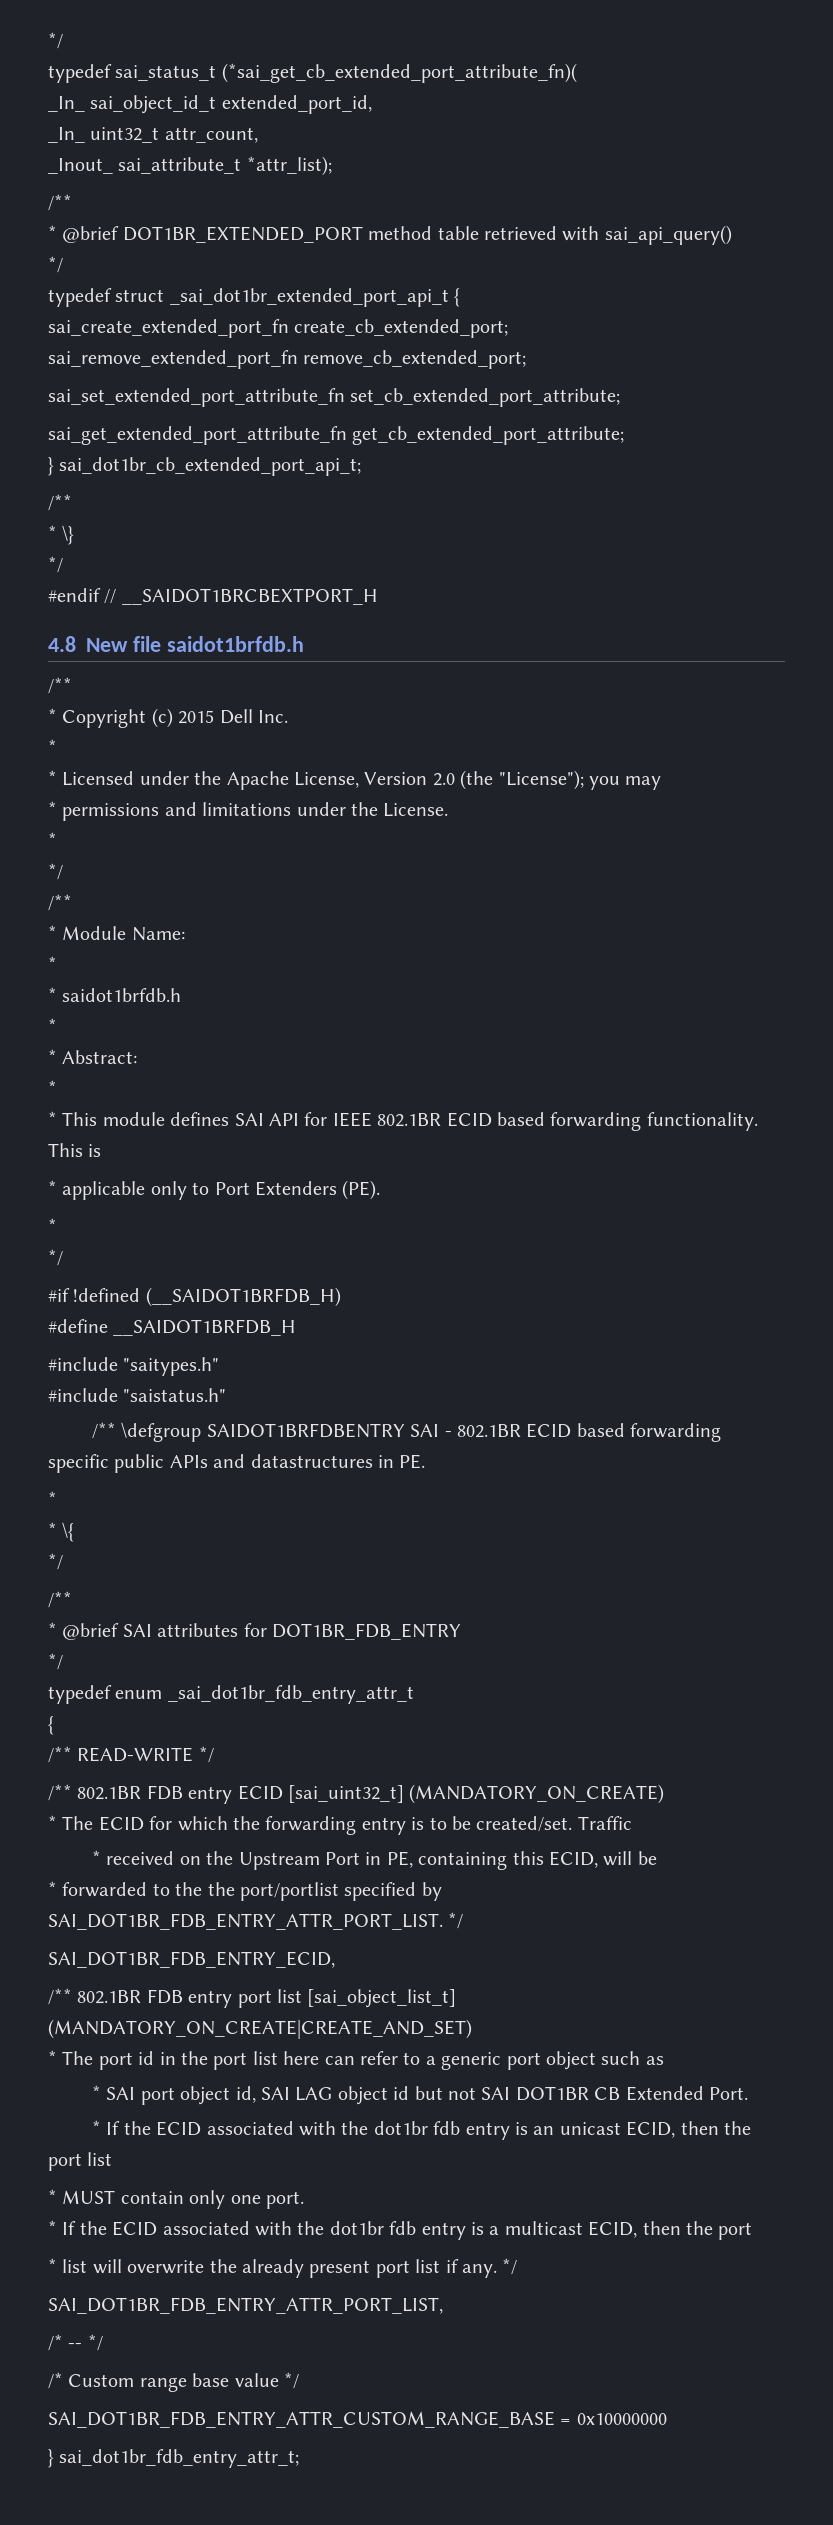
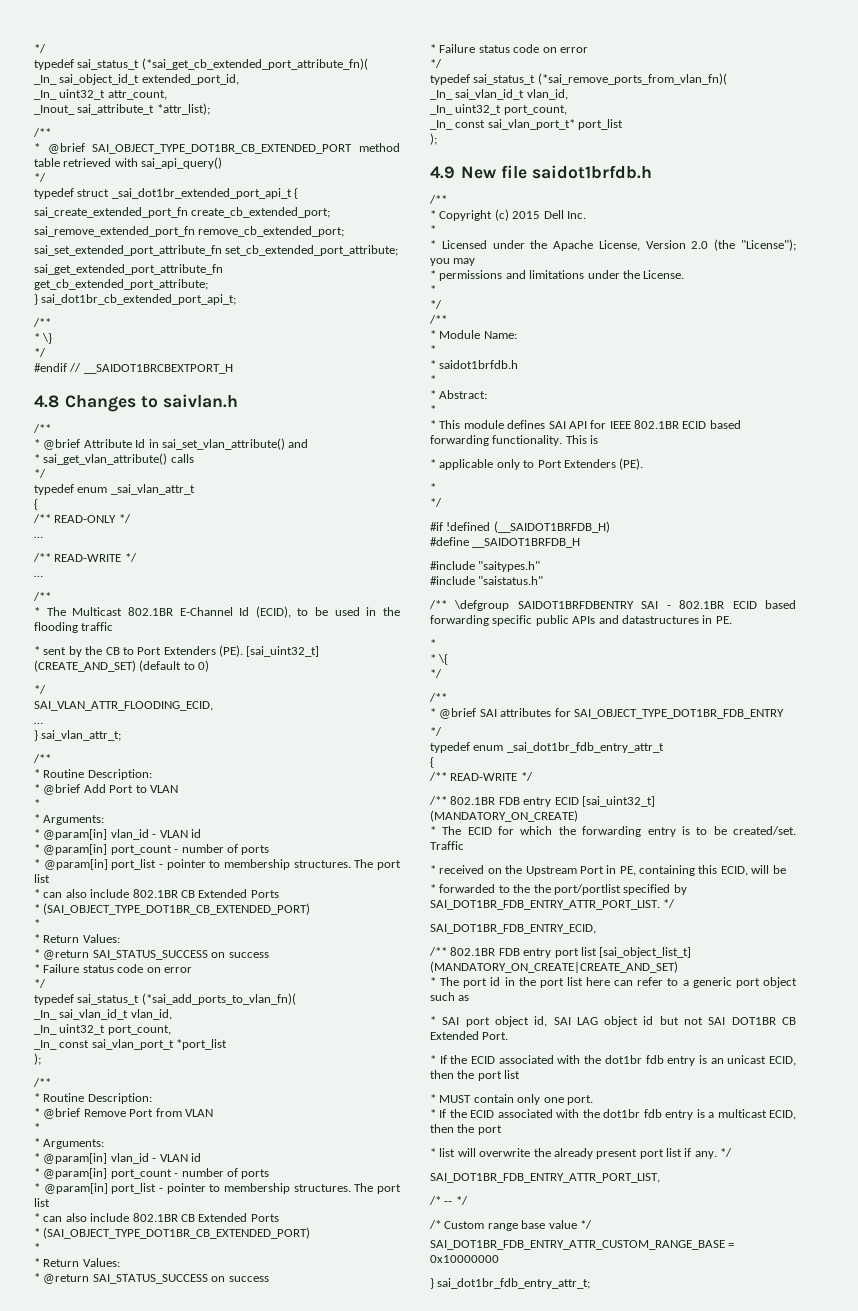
[122,226,363,243] DOT1BR_EXTENDED_PORT -> [92,144,353,154] SAI_OBJECT_TYPE_DOT1BR_CB_EXTENDED_PORT
(76, 644) none -> [65,394,238,412] [33,424,51,433] [34,438,309,450] [34,453,194,465] [34,469,46,478] [34,484,195,495] [34,499,38,510] [33,514,131,523] [34,536,43,538] [33,553,137,562] [34,575,43,577] [33,592,51,601] [34,606,400,618] [34,622,114,633] [34,645,320,657] [34,660,210,672] [34,685,46,694] [34,701,213,711] [34,722,43,724] [34,730,122,741] [33,754,51,763] [34,769,152,780] [34,784,178,795] [34,799,40,808] [34,814,105,825] [34,829,201,840] [34,844,270,855] [34,859,401,870] [34,874,50,883] [34,889,279,898] [34,903,311,915] [34,919,40,928] [34,934,120,943] [34,949,269,960] [34,964,192,973] [34,979,46,988] [34,993,296,1005] [34,1009,172,1020] [34,1024,171,1035] [34,1039,228,1050] [34,1053,41,1065] [33,1078,51,1087] [34,1093,152,1104] [34,1108,213,1119] [34,1123,40,1132] [34,1138,105,1149] [34,1153,201,1164] [34,1168,270,1179] [34,1183,401,1194] [34,1198,50,1207] [34,1213,279,1222] [34,1227,311,1239] [34,1243,40,1252] [34,1258,120,1267] [34,1273,269,1284] [430,44,588,53] [430,59,442,68] [430,73,727,85] [430,89,568,100] [430,104,567,115] [430,119,624,130] [430,133,437,145] [430,166,455,179] Changes to saivlan.h // /** // * @brief Attribute Id in sai_set_vlan_attribute() and // * sai_get_vlan_attribute() calls // */ // typedef enum _sai_vlan_attr_t // { // /** READ-ONLY */ // … // /** READ-WRITE */ // … // /** // * The Multicast 802.1BR E-Channel Id (ECID), to be used in the flooding traffic // * sent by the CB to Port Extenders (PE). [sai_uint32_t] (CREATE_AND_SET) (default to 0) // */ // SAI_VLAN_ATTR_FLOODING_ECID, // … // } sai_vlan_attr_t; // /** // * Routine Description: // * @brief Add Port to VLAN // * // * Arguments: // * @param[in] vlan_id - VLAN id // * @param[in] port_count - number of ports // * @param[in] port_list - pointer to membership structures. The port list // * can also include 802.1BR CB Extended Ports // * (SAI_OBJECT_TYPE_DOT1BR_CB_EXTENDED_PORT) // * // * Return Values: // * @return SAI_STATUS_SUCCESS on success // * Failure status code on error // */ // typedef sai_status_t (*sai_add_ports_to_vlan_fn)( // _In_ sai_vlan_id_t vlan_id, // _In_ uint32_t port_count, // _In_ const sai_vlan_port_t *port_list // ); // /** // * Routine Description: // * @brief Remove Port from VLAN // * // * Arguments: // * @param[in] vlan_id - VLAN id // * @param[in] port_count - number of ports // * @param[in] port_list - pointer to membership structures. The port list // * can also include 802.1BR CB Extended Ports // * (SAI_OBJECT_TYPE_DOT1BR_CB_EXTENDED_PORT) // * // * Return Values: // * @return SAI_STATUS_SUCCESS on success // * Failure status code on error // */ // typedef sai_status_t (*sai_remove_ports_from_vlan_fn)( // _In_ sai_vlan_id_t vlan_id, // _In_ uint32_t port_count, // _In_ const sai_vlan_port_t* port_list // ); // 4.9
[272,1623,461,1640] DOT1BR_FDB_ENTRY -> [573,709,784,719] SAI_OBJECT_TYPE_DOT1BR_FDB_ENTRY

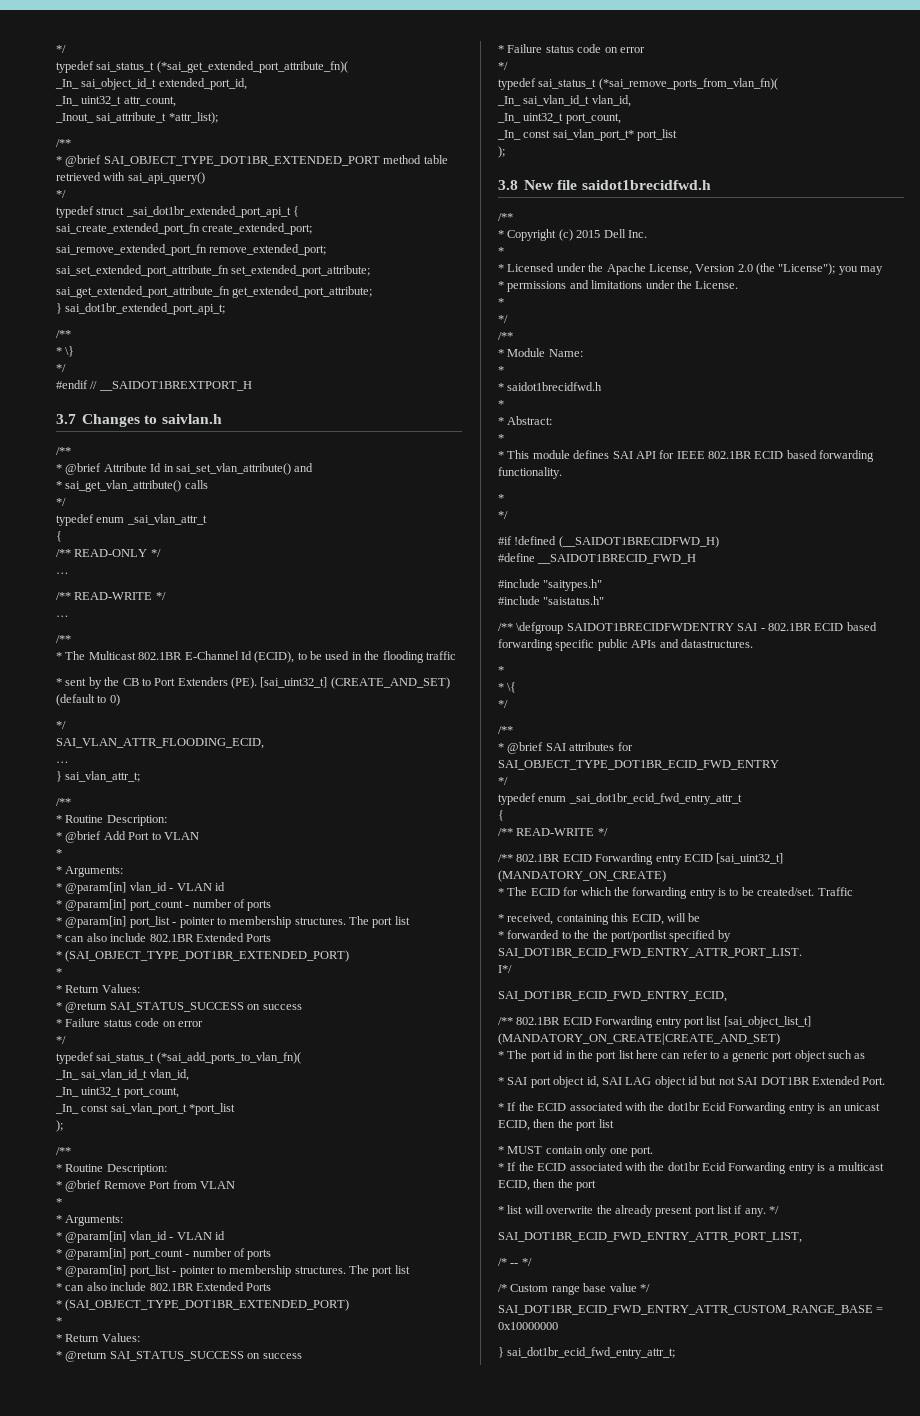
[34,44,46,53] [34,58,368,70] */ // typedef sai_status_t (*sai_get_cb_extended_port_attribute_fn)( -> [56,45,66,53] [56,61,348,73] */ // typedef sai_status_t (*sai_get_extended_port_attribute_fn)(
[92,144,353,154] SAI_OBJECT_TYPE_DOT1BR_CB_EXTENDED_PORT -> [103,156,380,166] SAI_OBJECT_TYPE_DOT1BR_EXTENDED_PORT
[191,207,331,218] create_cb_extended_port; -> [202,223,313,235] create_extended_port;
[198,226,345,237] remove_cb_extended_port; -> [209,244,327,256] remove_extended_port;
[225,245,399,256] set_cb_extended_port_attribute; -> [231,265,371,277] set_extended_port_attribute;
[34,279,208,290] [34,294,237,305] get_cb_extended_port_attribute; // } sai_dot1br_cb_extended_port_api_t; -> [232,286,373,298] [56,303,226,315] get_extended_port_attribute; // } sai_dot1br_extended_port_api_t;
[83,364,233,374] [34,395,59,408] __SAIDOT1BRCBEXTPORT_H // 4.8 -> [98,381,252,391] [56,414,76,424] __SAIDOT1BREXTPORT_H // 3.7
[180,889,279,898] [34,903,311,915] CB Extended Ports // * (SAI_OBJECT_TYPE_DOT1BR_CB_EXTENDED_PORT) -> [195,933,272,942] [56,950,350,962] Extended Ports // * (SAI_OBJECT_TYPE_DOT1BR_EXTENDED_PORT)
[180,1213,279,1222] [34,1227,311,1239] CB Extended Ports // * (SAI_OBJECT_TYPE_DOT1BR_CB_EXTENDED_PORT) -> [195,1282,272,1291] [56,1299,350,1311] Extended Ports // * (SAI_OBJECT_TYPE_DOT1BR_EXTENDED_PORT)
[430,166,455,179] 4.9 -> [498,180,518,190] 3.8
[531,165,652,179] saidot1brfdb.h -> [581,180,711,190] saidot1brecidfwd.h
[439,360,519,369] saidot1brfdb.h -> [507,382,603,391] saidot1brecidfwd.h
[565,435,599,444] [430,458,644,470] This is // * applicable only to Port Extenders (PE). -> (562, 473) none
[493,521,610,533] (__SAIDOT1BRFDB_H) -> [558,536,719,548] (__SAIDOT1BRECIDFWD_H)
[472,538,581,548] __SAIDOT1BRFDB_H -> [537,554,697,564] __SAIDOT1BRECID_FWD_H
[517,601,634,609] SAIDOT1BRFDBENTRY -> [566,623,734,631] SAIDOT1BRECIDFWDENTRY
[621,615,732,624] datastructures in PE. -> [680,639,753,648] datastructures.
[573,709,784,719] [430,727,442,736] [430,742,664,753] SAI_OBJECT_TYPE_DOT1BR_FDB_ENTRY // */ // typedef enum _sai_dot1br_fdb_entry_attr_t -> [498,760,779,770] [498,777,508,785] [498,793,742,805] SAI_OBJECT_TYPE_DOT1BR_ECID_FWD_ENTRY // */ // typedef enum _sai_dot1br_ecid_fwd_entry_attr_t
[498,797,520,805] FDB -> [562,853,654,865] ECID Forwarding
[439,865,636,876] received on the Upstream Port in PE, -> [507,913,554,925] received,
[430,899,676,910] [430,924,596,934] [429,947,520,956] SAI_DOT1BR_FDB_ENTRY_ATTR_PORT_LIST. */ // SAI_DOT1BR_FDB_ENTRY_ECID, // /** 802.1BR FDB -> [498,948,802,958] [498,965,512,973] [498,991,727,1002] [498,1016,654,1028] SAI_DOT1BR_ECID_FWD_ENTRY_ATTR_PORT_LIST. // I*/ // SAI_DOT1BR_ECID_FWD_ENTRY_ECID, // /** 802.1BR ECID Forwarding
[782,1017,797,1025] CB -> (810, 1081) none
[645,1055,664,1064] fdb -> [702,1102,787,1114] Ecid Forwarding
[643,1109,662,1118] fdb -> [702,1162,787,1174] Ecid Forwarding
[430,1173,660,1183] SAI_DOT1BR_FDB_ENTRY_ATTR_PORT_LIST, -> [498,1232,802,1243] SAI_DOT1BR_ECID_FWD_ENTRY_ATTR_PORT_LIST,
[430,1240,725,1250] SAI_DOT1BR_FDB_ENTRY_ATTR_CUSTOM_RANGE_BASE -> [498,1305,873,1315] SAI_DOT1BR_ECID_FWD_ENTRY_ATTR_CUSTOM_RANGE_BASE
[437,1278,591,1289] sai_dot1br_fdb_entry_attr_t; -> [507,1347,676,1359] sai_dot1br_ecid_fwd_entry_attr_t;

